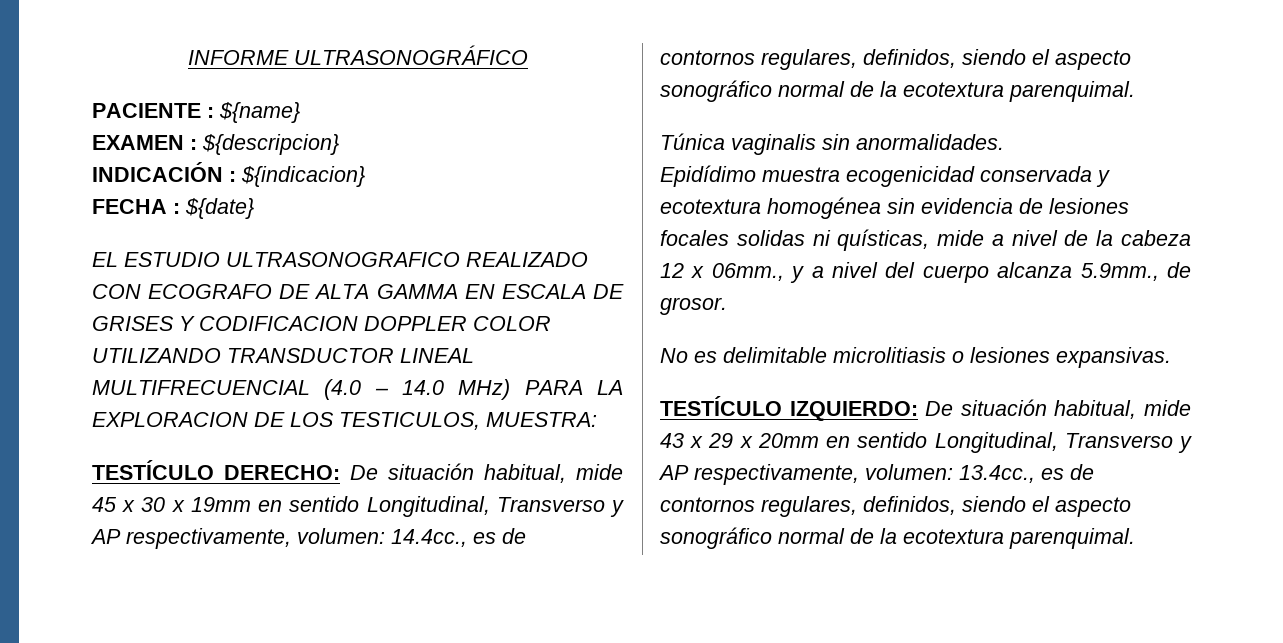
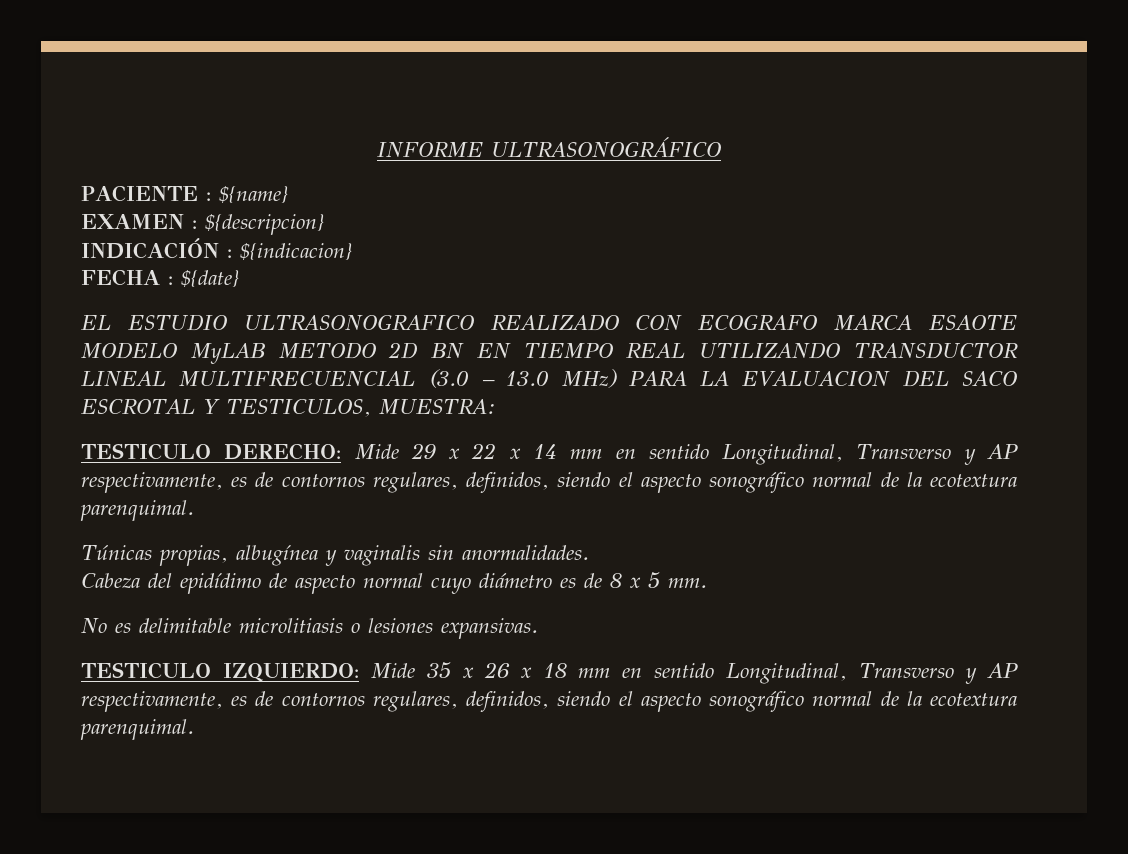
[279,284,625,299] [92,316,551,331] [92,348,474,363] [92,379,623,400] [92,412,597,430] [92,460,623,483] [92,496,624,517] [90,528,467,549] DE ALTA GAMMA EN ESCALA DE GRISES Y CODIFICACION DOPPLER COLOR UTILIZANDO TRANSDUCTOR LINEAL MULTIFRECUENCIAL (4.0 – 14.0 MHz) PARA LA EXPLORACION DE LOS TESTICULOS, MUESTRA: // TESTÍCULO DERECHO: De situación habitual, mide 45 x 30 x 19mm en sentido Longitudinal, Transverso y AP respectivamente, volumen: 14.4cc., -> [834,315,1017,331] [81,342,1018,364] [81,369,1018,388] [81,399,496,417] [81,443,1018,465] [81,472,223,493] MARCA ESAOTE MODELO MyLAB METODO 2D BN EN TIEMPO REAL UTILIZANDO TRANSDUCTOR LINEAL MULTIFRECUENCIAL (3.0 – 13.0 MHz) PARA LA EVALUACION DEL SACO ESCROTAL Y TESTICULOS, MUESTRA: // TESTICULO DERECHO: Mide 29 x 22 x 14 mm en sentido Longitudinal, Transverso y AP respectivamente,
[660,133,725,150] Túnica -> [81,545,337,566] Túnicas propias, albugínea y
[660,165,1110,187] [660,197,1129,219] [660,229,1191,251] [660,262,1191,283] [660,297,727,315] Epidídimo muestra ecogenicidad conservada y ecotextura homogénea sin evidencia de lesiones focales solidas ni quísticas, mide a nivel de la cabeza 12 x 06mm., y a nivel del cuerpo alcanza 5.9mm., de grosor. -> [81,572,707,594] Cabeza del epidídimo de aspecto normal cuyo diámetro es de 8 x 5 mm.
[660,396,1191,421] [660,432,1192,453] [658,464,1035,485] TESTÍCULO IZQUIERDO: De situación habitual, mide 43 x 29 x 20mm en sentido Longitudinal, Transverso y AP respectivamente, volumen: 13.4cc., -> [81,662,1018,684] [81,691,223,712] TESTICULO IZQUIERDO: Mide 35 x 26 x 18 mm en sentido Longitudinal, Transverso y AP respectivamente,

